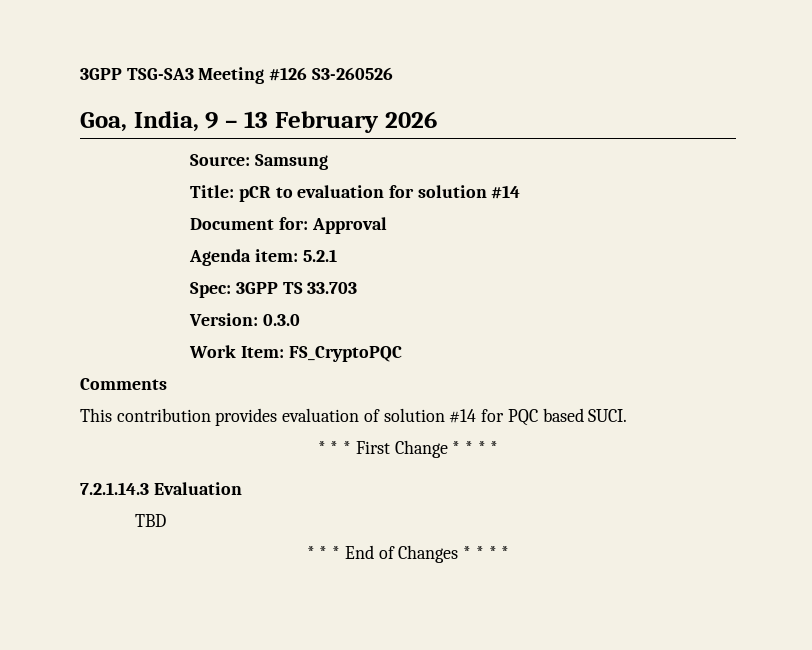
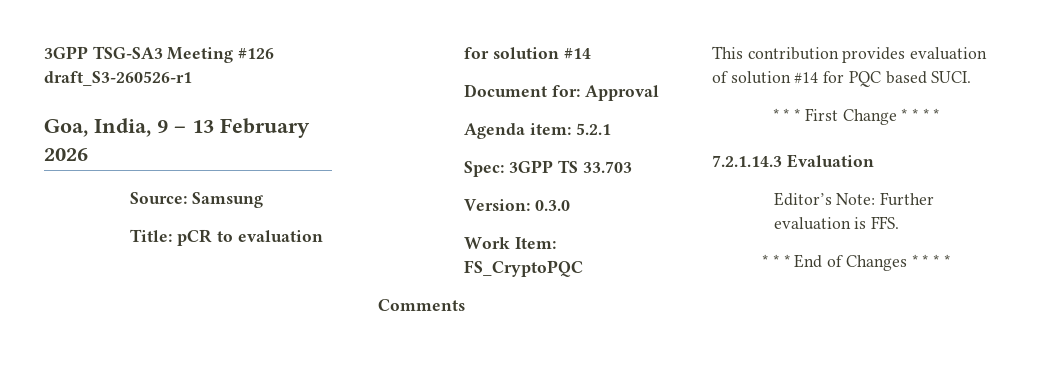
[311,67,393,80] S3-260526 -> [44,71,192,86] draft_S3-260526-r1
[135,514,167,527] TBD -> [773,192,934,206] [773,216,899,230] Editor’s Note: Further evaluation is FFS.

